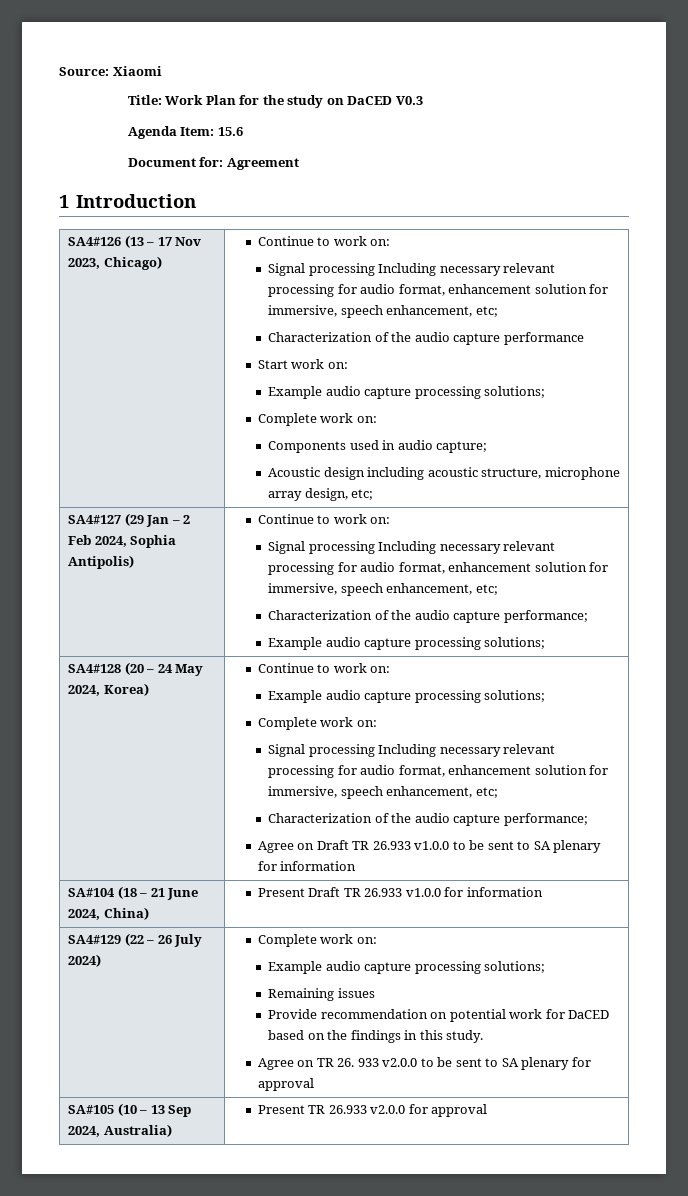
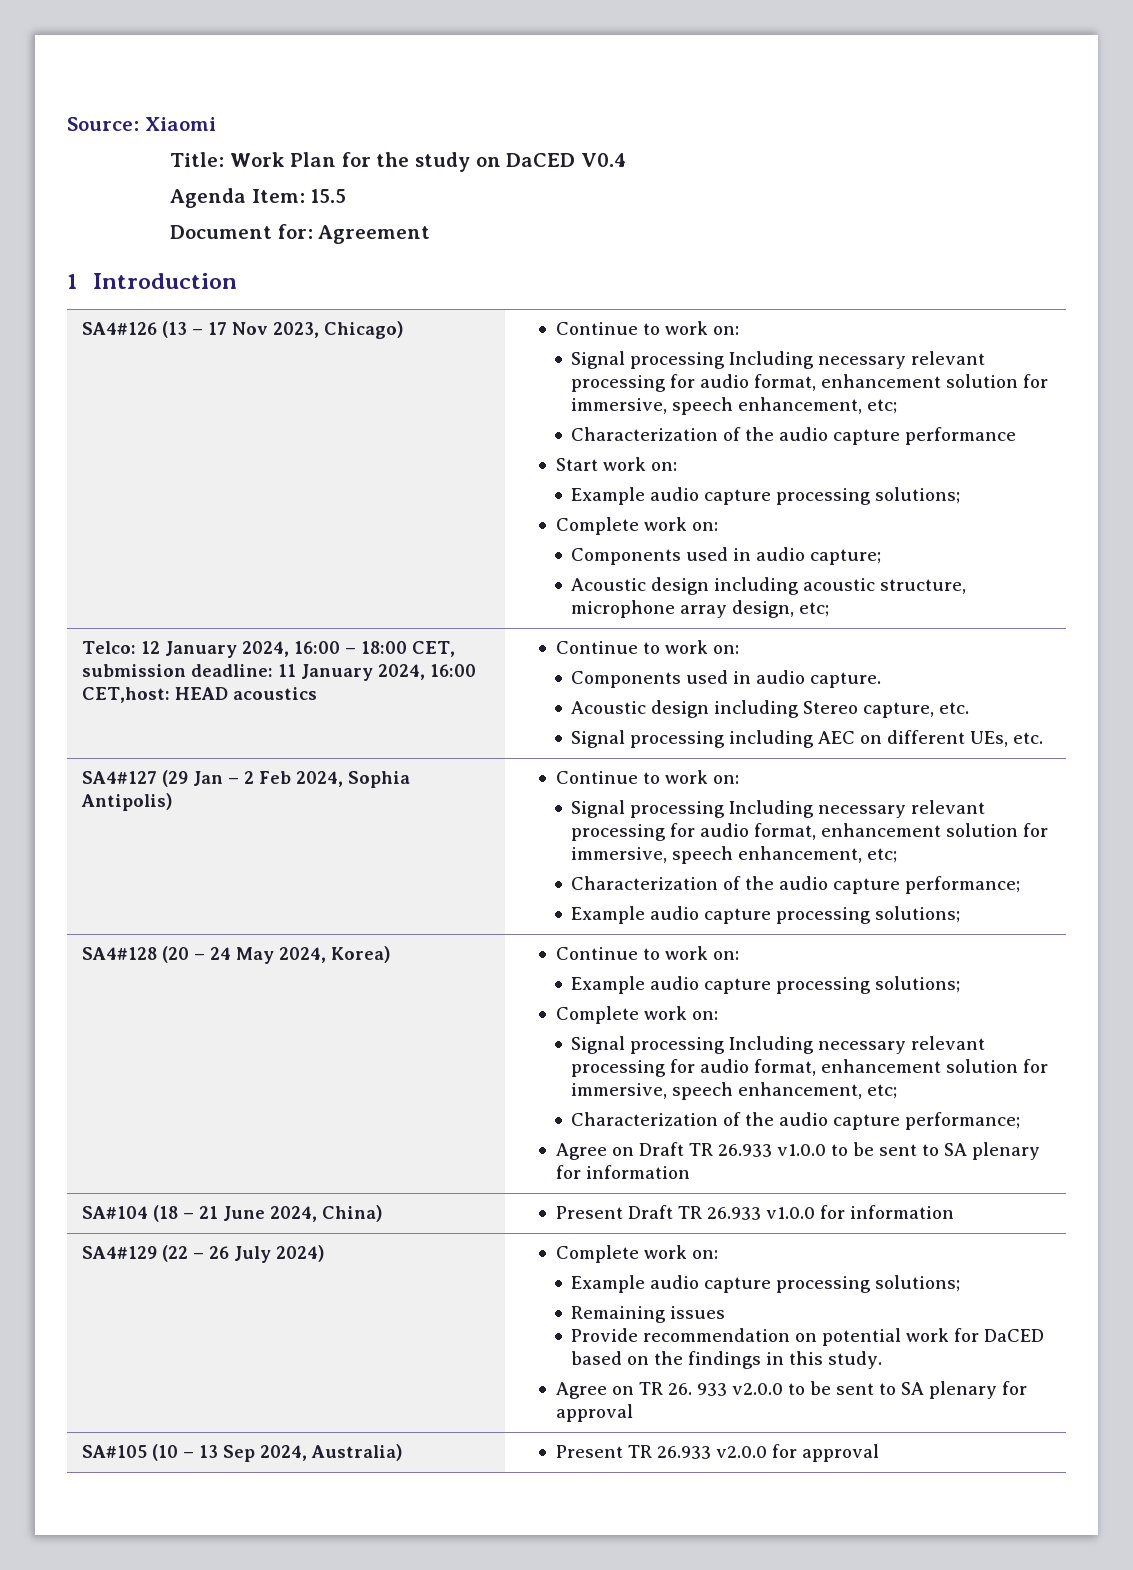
[395,96,423,105] V0.3 -> [580,153,626,167] V0.4
[217,127,243,136] 15.6 -> [310,189,347,203] 15.5
(374, 494) none -> [82,641,456,658] [82,664,477,681] [82,687,318,703] [555,640,739,654] [571,670,882,688] [571,700,970,718] [571,730,1044,748] // Telco: 12 January 2024, 16:00 – 18:00 CET, submission deadline: 11 January 2024, 16:00 CET,host: HEAD acoustics | Continue to work on: // Components used in audio capture. // Acoustic design including Stereo capture, etc. // Signal processing including AEC on different UEs, etc.

